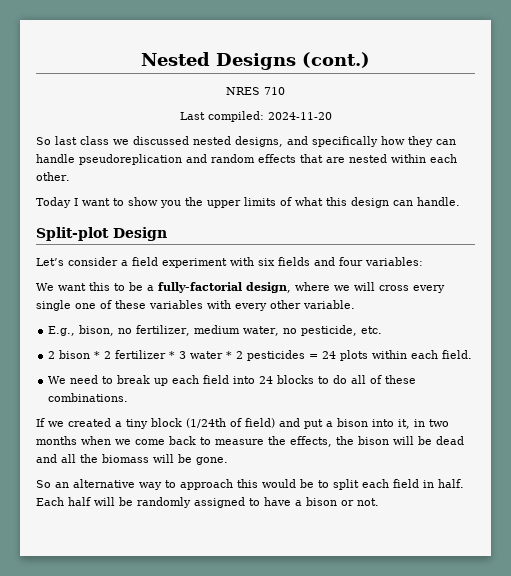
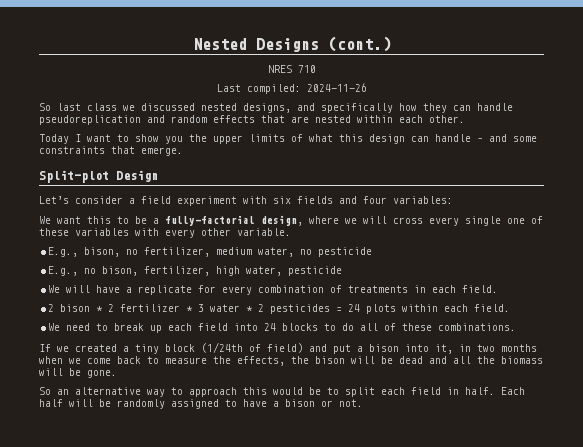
[267,112,332,120] 2024-11-20 -> [306,83,367,92] 2024-11-26
[417,197,460,206] handle. -> [435,134,537,142] [39,146,183,156] handle – and some constraints that emerge.
[301,325,383,336] pesticide, etc. -> [318,247,373,257] [48,266,343,276] [48,285,499,295] pesticide // E.g., no bison, fertilizer, high water, pesticide // We will have a replicate for every combination of treatments in each field.

